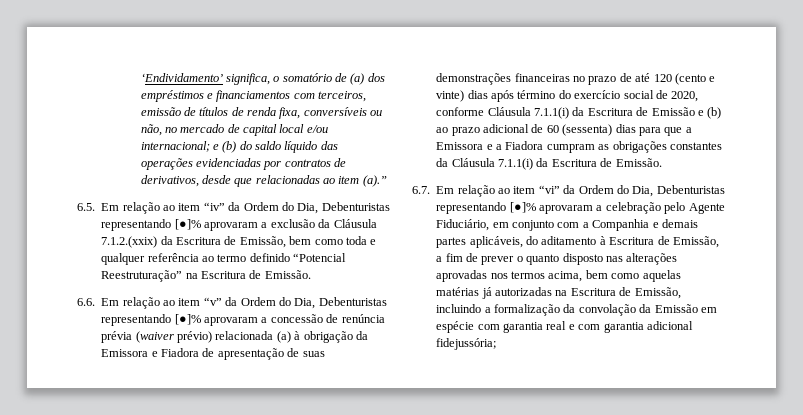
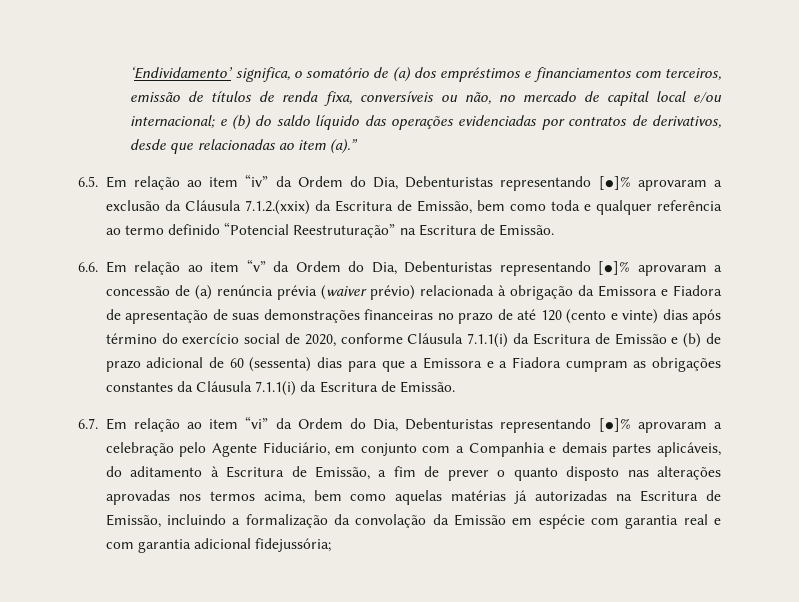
(339, 318) none -> [194,285,212,300] (a)
[276,331,291,343] (a) -> (494, 290) none
[436,127,449,133] ao -> [706,333,722,344] de

